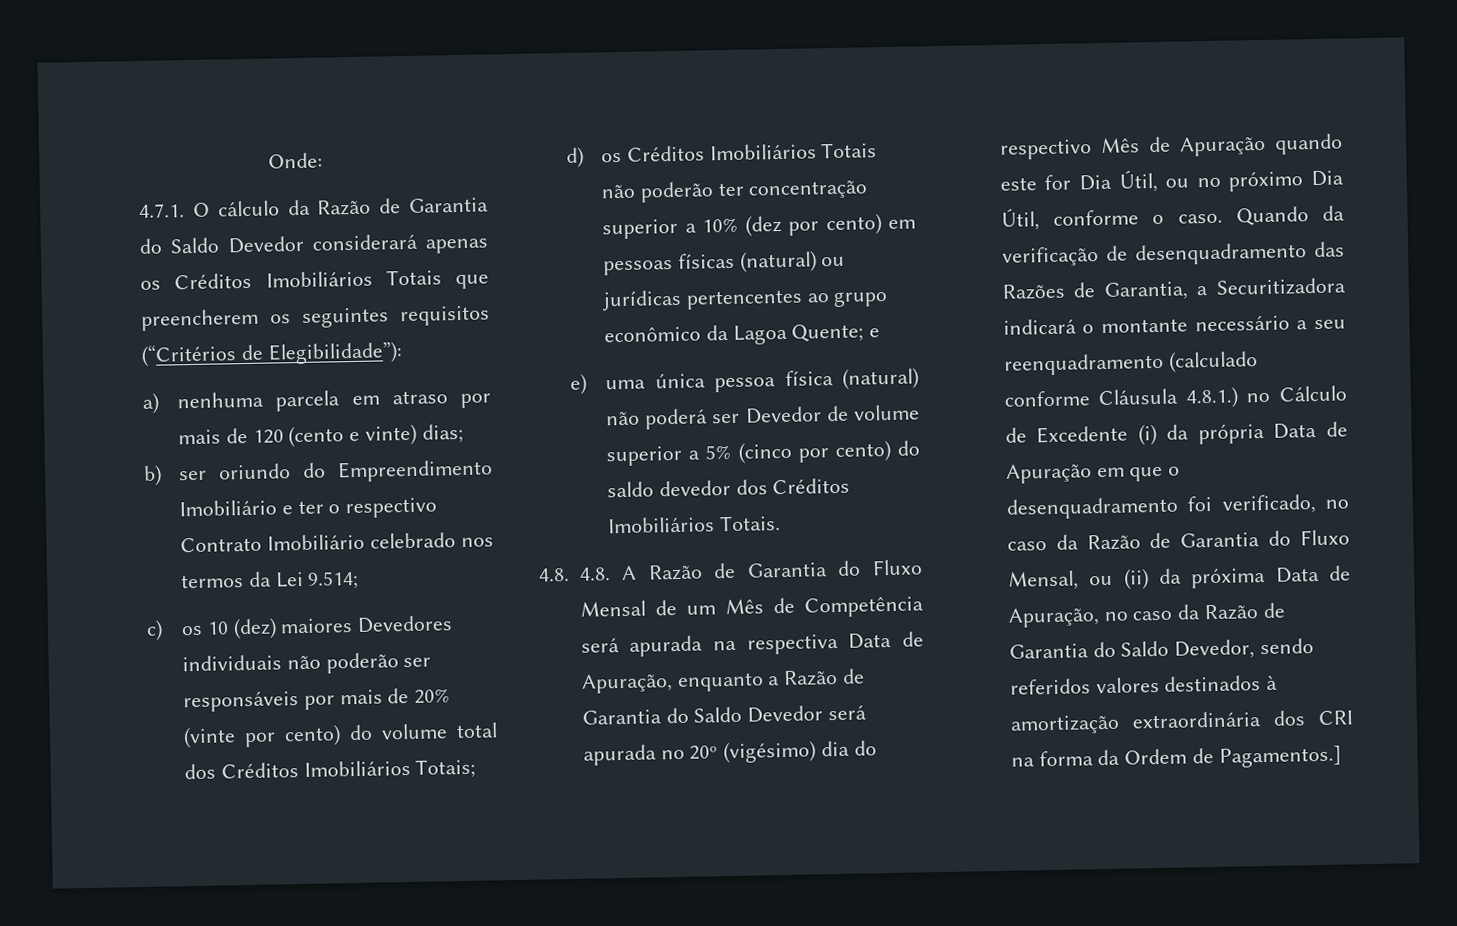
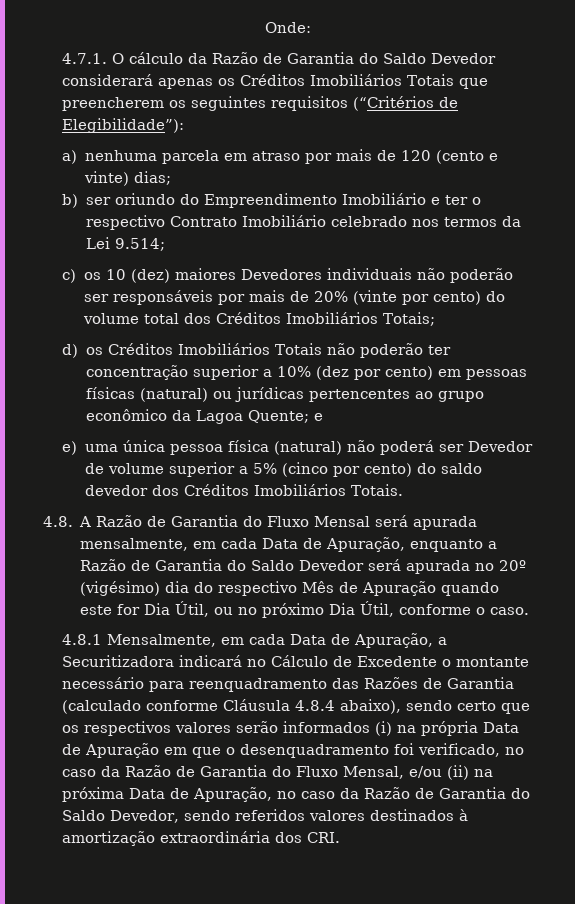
[578,567,611,581] 4.8. -> (73, 521) none
[654,596,924,618] [580,633,839,657] de um Mês de Competência será apurada na respectiva -> [375,515,478,530] [80,538,258,551] será apurada mensalmente, em cada
[1235,205,1345,226] [1001,241,1345,267] [1001,277,1346,301] [1002,314,1346,335] [1003,350,1258,376] [1003,385,1347,409] [1004,424,1190,446] Quando da verificação de desenquadramento das Razões de Garantia, a Securitizadora indicará o montante necessário a seu reenquadramento (calculado conforme Cláusula 4.8.1.) no Cálculo de Excedente (i) da -> [62,633,448,648] [62,655,530,667] [62,677,515,692] [62,699,531,714] [62,721,417,736] // 4.8.1 Mensalmente, em cada Data de Apuração, a Securitizadora indicará no Cálculo de Excedente o montante necessário para reenquadramento das Razões de Garantia (calculado conforme Cláusula 4.8.4 abaixo), sendo certo que os respectivos valores serão informados (i) na
[1089,568,1182,590] ou (ii) da -> [409,765,494,780] e/ou (ii) na
[1318,710,1353,726] [1010,745,1342,768] CRI na forma da Ordem de Pagamentos.] -> [307,832,341,843] CRI.

